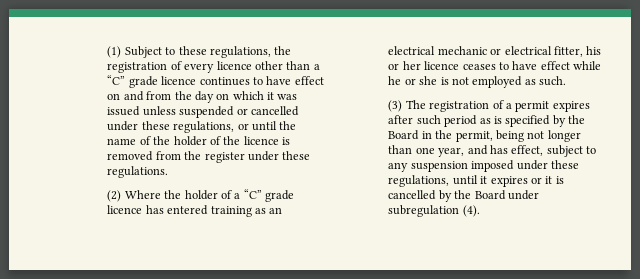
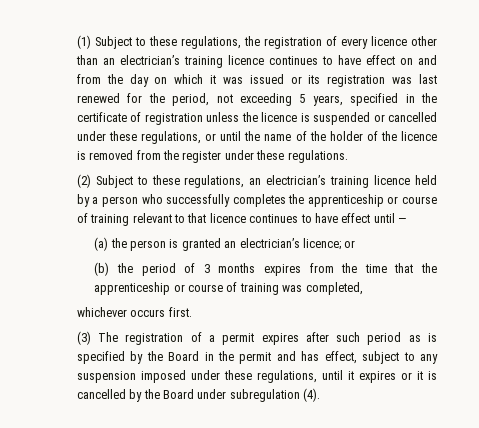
[313,64,320,70] [107,75,158,88] a “C” grade -> [102,55,223,68] an electrician’s training
[142,106,176,116] unless -> [290,74,437,87] [76,93,437,106] [76,112,310,125] or its registration was last renewed for the period, not exceeding 5 years, specified in the certificate of registration unless the licence is
[124,189,294,202] [107,205,283,217] [388,46,602,57] [388,61,601,70] [388,76,566,88] Where the holder of a “C” grade licence has entered training as an electrical mechanic or electrical fitter, his or her licence ceases to have effect while he or she is not employed as such. -> [95,175,438,188] [76,194,437,207] [76,213,407,226] [94,237,356,251] [94,262,437,276] [94,282,363,295] [76,307,192,317] Subject to these regulations, an electrician’s training licence held by a person who successfully completes the apprenticeship or course of training relevant to that licence continues to have effect until — // (a) the person is granted an electrician’s licence; or // (b) the period of 3 months expires from the time that the apprenticeship or course of training was completed, // whichever occurs first.
[455,130,581,142] [388,145,465,157] permit, being not longer than one year, -> [239,352,272,364] permit

